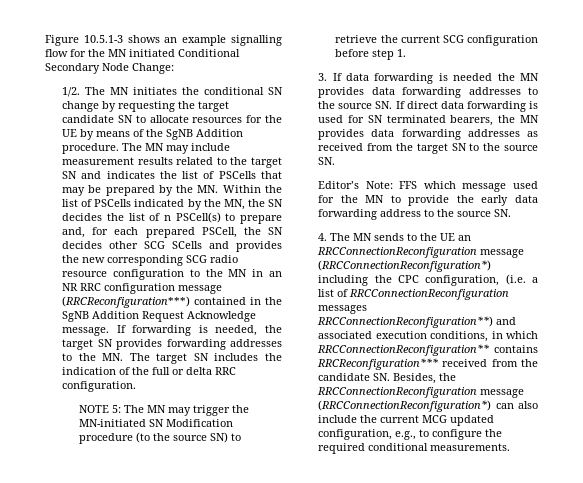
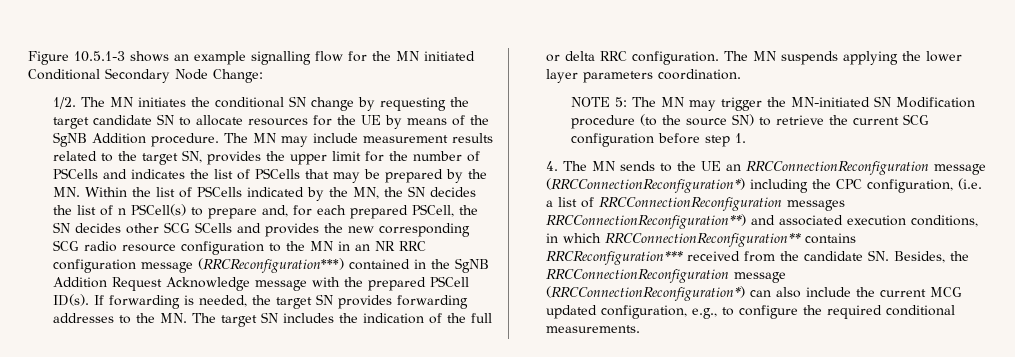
[62,171,78,179] SN -> [182,150,481,165] [53,168,99,179] SN, provides the upper limit for the number of PSCells
[62,327,110,336] message. -> [255,276,470,291] [53,294,90,306] message with the prepared PSCell ID(s).
(137, 386) none -> [724,51,963,65] [546,69,742,83] The MN suspends applying the lower layer parameters coordination.
[318,73,539,84] [318,87,538,98] [318,101,538,112] [318,115,539,126] [318,129,538,140] [318,143,538,154] [318,157,336,165] [318,181,538,192] [318,195,538,206] [318,209,512,220] // 3. If data forwarding is needed the MN provides data forwarding addresses to the source SN. If direct data forwarding is used for SN terminated bearers, the MN provides data forwarding addresses as received from the target SN to the source SN. // Editor’s Note: FFS which message used for the MN to provide the early data forwarding address to the source SN. -> (747, 138) none

